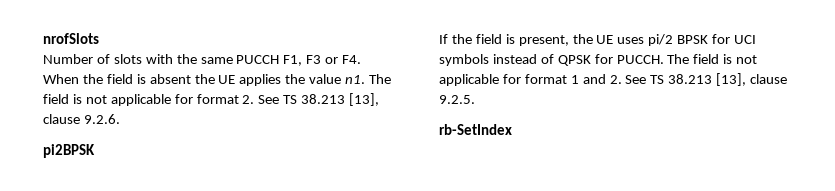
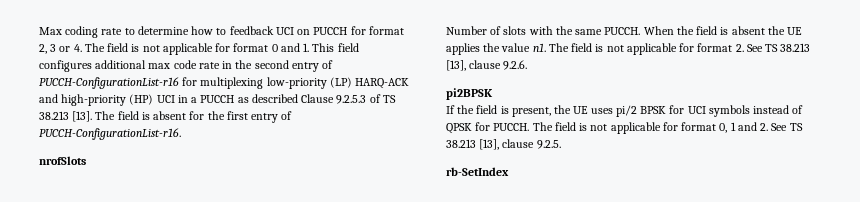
(43, 38) none -> [39,26,404,38] [39,43,359,55] [39,60,334,72] [39,77,410,89] [39,94,396,106] [39,111,293,123] [39,128,181,140] Max coding rate to determine how to feedback UCI on PUCCH for format 2, 3 or 4. The field is not applicable for format 0 and 1. This field configures additional max code rate in the second entry of PUCCH-ConfigurationList-r16 for multiplexing low-priority (LP) HARQ-ACK and high-priority (HP) UCI in a PUCCH as described Clause 9.2.5.3 of TS 38.213 [13]. The field is absent for the first entry of PUCCH-ConfigurationList-r16. //
[236,55,362,66] PUCCH F1, F3 or F4. -> [604,27,641,35] PUCCH.
(567, 79) none -> [719,123,728,133] 0,

